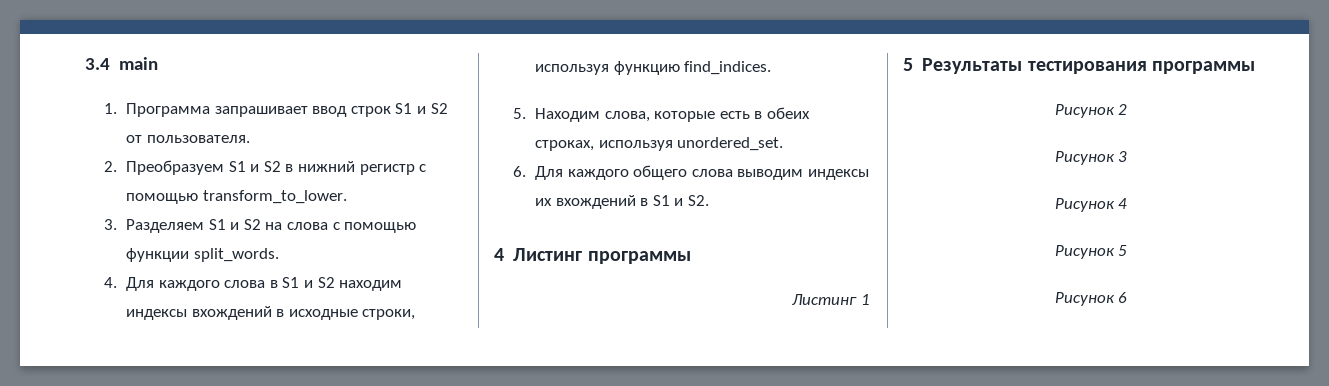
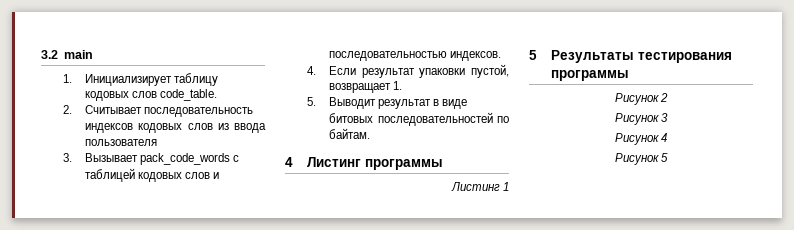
[85,58,110,70] 3.4 -> [41,50,58,59] 3.2
[125,103,448,117] [125,135,250,143] [104,160,427,175] [125,190,347,204] [104,219,417,233] [125,248,279,262] [104,277,403,291] [125,306,416,320] [534,61,772,75] [513,107,810,122] [534,137,784,151] [513,165,869,180] [534,195,709,209] Программа запрашивает ввод строк S1 и S2 от пользователя. // 2. Преобразуем S1 и S2 в нижний регистр с помощью transform_to_lower. // 3. Разделяем S1 и S2 на слова с помощью функции split_words. // 4. Для каждого слова в S1 и S2 находим индексы вхождений в исходные строки, используя функцию find_indices. // 5. Находим слова, которые есть в обеих строках, используя unordered_set. // 6. Для каждого общего слова выводим индексы их вхождений в S1 и S2. -> [85,73,219,86] [85,89,218,101] [63,105,254,117] [85,123,266,133] [85,139,158,146] [63,153,240,165] [85,168,220,182] [329,51,502,61] [307,64,509,78] [329,81,403,93] [307,97,468,109] [329,112,509,126] [329,128,371,139] Инициализирует таблицу кодовых слов code_table. // 2. Считывает последовательность индексов кодовых слов из ввода пользователя // 3. Вызывает pack_code_words с таблицей кодовых слов и последовательностью индексов. // 4. Если результат упаковки пустой, возвращает 1. // 5. Выводит результат в виде битовых последовательностей по байтам.
[1054,292,1128,306] // Рисунок 6 -> (669, 157) none

